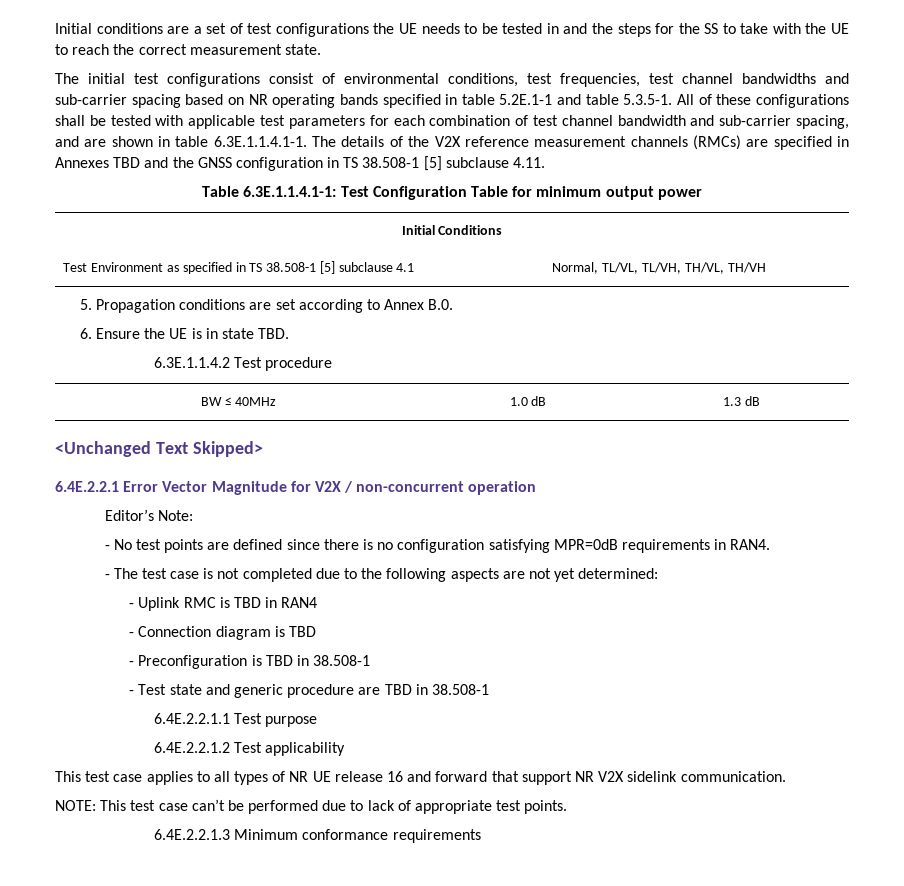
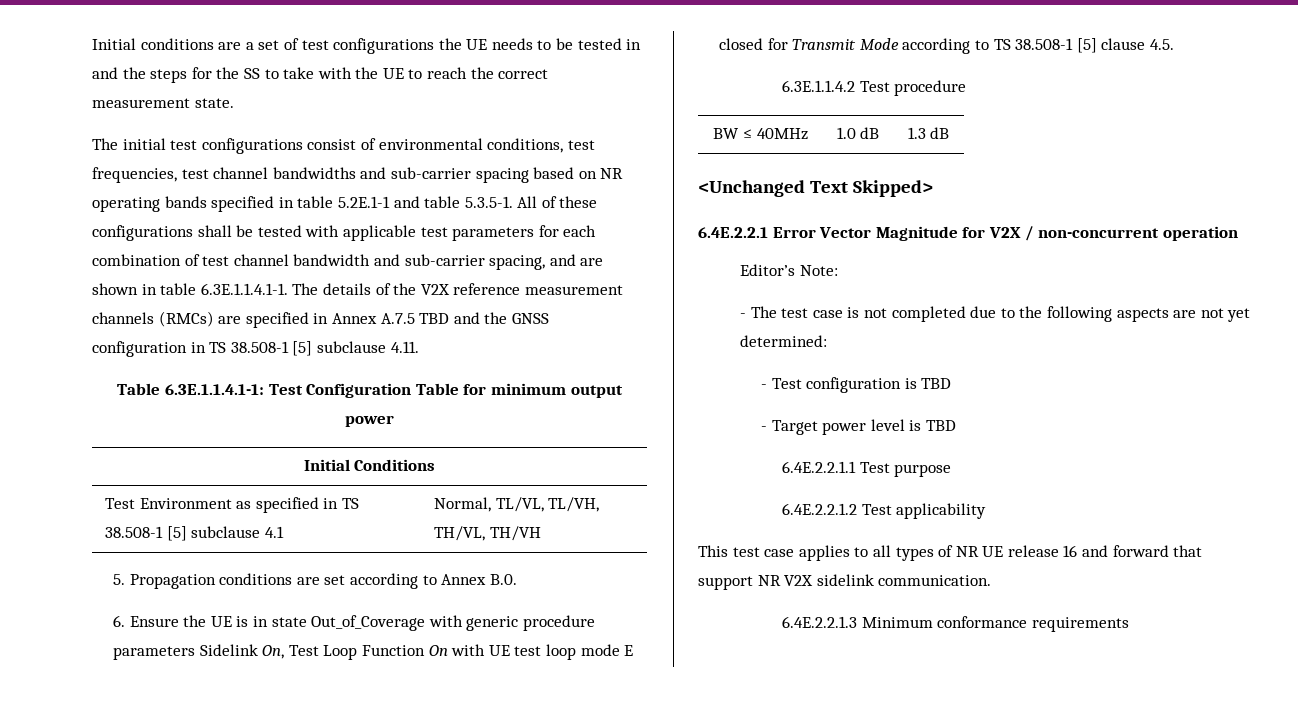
[55,157,109,168] Annexes -> [331,313,415,324] Annex A.7.5
[258,328,290,339] TBD. -> [311,615,595,631] [113,644,634,660] [719,38,1174,54] Out_of_Coverage with generic procedure parameters Sidelink On, Test Loop Function On with UE test loop mode E closed for Transmit Mode according to TS 38.508-1 [5] clause 4.5.
[104,539,771,553] // - No test points are defined since there is no configuration satisfying MPR=0dB requirements in RAN4. -> (838, 270) none
[138,597,318,611] [129,626,271,640] Uplink RMC is TBD in RAN4 // - Connection diagram -> [771,377,902,393] Test configuration
[138,655,371,669] [129,684,489,698] Preconfiguration is TBD in 38.508-1 // - Test state and generic procedure are TBD in 38.508-1 -> [771,419,957,435] Target power level is TBD
[55,799,568,814] // NOTE: This test case can’t be performed due to lack of appropriate test points. -> (992, 580) none

